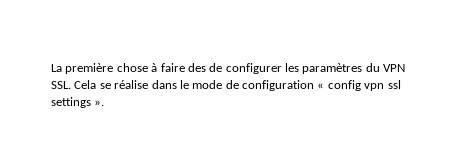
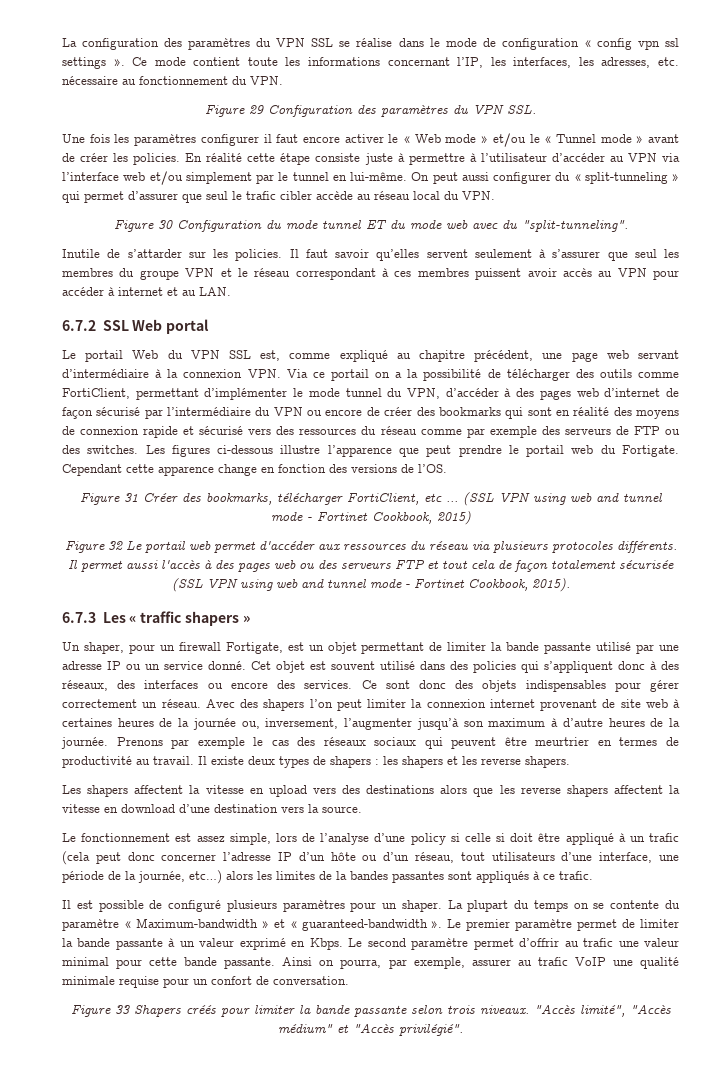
[51,63,406,74] [51,80,97,89] La première chose à faire des de configurer les paramètres du VPN SSL. Cela -> [62,38,334,50] La configuration des paramètres du VPN SSL
(105, 103) none -> [132,57,679,68] [62,76,283,85] [205,104,536,117] [62,133,679,147] [62,153,680,165] [62,171,679,185] [62,191,495,203] [113,220,628,232] [62,249,679,261] [62,268,679,280] [62,287,231,296] [62,319,210,334] [62,350,679,362] [62,369,679,381] [62,388,679,400] [62,407,680,419] [62,426,680,438] [62,445,679,457] [62,464,447,476] [79,492,663,506] [270,511,471,525] [64,540,677,553] [68,559,674,572] [171,578,570,592] [62,611,250,626] [62,642,680,654] [62,661,679,673] [62,680,679,692] [62,699,680,711] [62,718,681,730] [61,737,679,749] [62,756,570,768] [62,785,680,797] [62,804,362,813] [62,833,679,845] [62,851,679,865] [62,870,593,884] [62,900,680,912] [62,918,679,931] [62,938,680,950] [62,957,680,969] [62,976,349,988] [70,1005,671,1017] [278,1024,463,1036] Ce mode contient toute les informations concernant l’IP, les interfaces, les adresses, etc. nécessaire au fonctionnement du VPN. // Figure 29 Configuration des paramètres du VPN SSL. // Une fois les paramètres configurer il faut encore activer le « Web mode » et/ou le « Tunnel mode » avant de créer les policies. En réalité cette étape consiste juste à permettre à l’utilisateur d’accéder au VPN via l’interface web et/ou simplement par le tunnel en lui-même. On peut aussi configurer du « split-tunneling » qui permet d’assurer que seul le trafic cibler accède au réseau local du VPN. // Figure 30 Configuration du mode tunnel ET du mode web avec du "split-tunneling". // Inutile de s’attarder sur les policies. Il faut savoir qu’elles servent seulement à s’assurer que seul les membres du groupe VPN et le réseau correspondant à ces membres puissent avoir accès au VPN pour accéder à internet et au LAN. // 6.7.2 SSL Web portal // Le portail Web du VPN SSL est, comme expliqué au chapitre précédent, une page web servant d’intermédiaire à la connexion VPN. Via ce portail on a la possibilité de télécharger des outils comme FortiClient, permettant d’implémenter le mode tunnel du VPN, d’accéder à des pages web d’internet de façon sécurisé par l’intermédiaire du VPN ou encore de créer des bookmarks qui sont en réalité des moyens de connexion rapide et sécurisé vers des ressources du réseau comme par exemple des serveurs de FTP ou des switches. Les figures ci-dessous illustre l’apparence que peut prendre le portail web du Fortigate. Cependant cette apparence change en fonction des versions de l’OS. // Figure 31 Créer des bookmarks, télécharger FortiClient, etc ... (SSL VPN using web and tunnel mode - Fortinet Cookbook, 2015) // Figure 32 Le portail web permet d'accéder aux ressources du réseau via plusieurs protocoles différents. Il permet aussi l'accès à des pages web ou des serveurs FTP et tout cela de façon totalement sécurisée (SSL VPN using web and tunnel mode - Fortinet Cookbook, 2015). // 6.7.3 Les « traffic shapers » // Un shaper, pour un firewall Fortigate, est un objet permettant de limiter la bande passante utilisé par une adresse IP ou un service donné. Cet objet est souvent utilisé dans des policies qui s’appliquent donc à des réseaux, des interfaces ou encore des services. Ce sont donc des objets indispensables pour gérer correctement un réseau. Avec des shapers l’on peut limiter la connexion internet provenant de site web à certaines heures de la journée ou, inversement, l’augmenter jusqu’à son maximum à d’autre heures de la journée. Prenons par exemple le cas des réseaux sociaux qui peuvent être meurtrier en termes de productivité au travail. Il existe deux types de shapers : les shapers et les reverse shapers. // Les shapers affectent la vitesse en upload vers des destinations alors que les reverse shapers affectent la vitesse en download d’une destination vers la source. // Le fonctionnement est assez simple, lors de l’analyse d’une policy si celle si doit être appliqué à un trafic (cela peut donc concerner l’adresse IP d’un hôte ou d’un réseau, tout utilisateurs d’une interface, une période de la journée, etc…) alors les limites de la bandes passantes sont appliqués à ce trafic. // Il est possible de configuré plusieurs paramètres pour un shaper. La plupart du temps on se contente du paramètre « Maximum-bandwidth » et « guaranteed-bandwidth ». Le premier paramètre permet de limiter la bande passante à un valeur exprimé en Kbps. Le second paramètre permet d’offrir au trafic une valeur minimal pour cette bande passante. Ainsi on pourra, par exemple, assurer au trafic VoIP une qualité minimale requise pour un confort de conversation. // Figure 33 Shapers créés pour limiter la bande passante selon trois niveaux. "Accès limité", "Accès médium" et "Accès privilégié".

